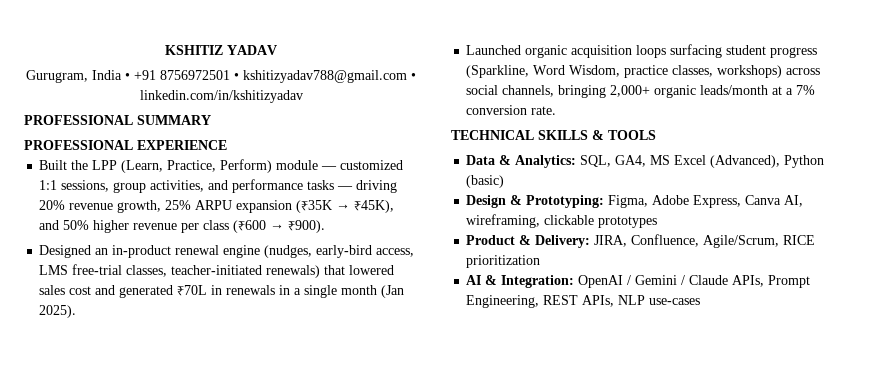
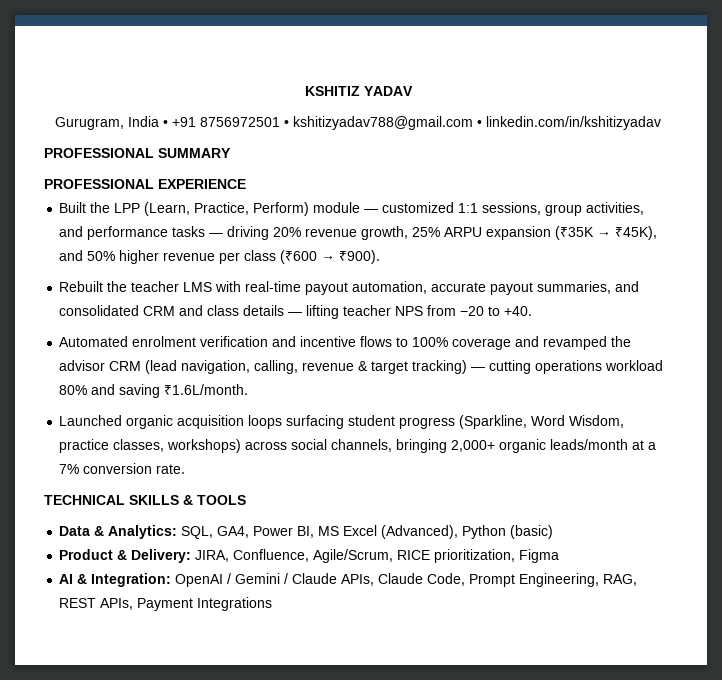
[39,245,415,258] [39,264,395,278] [39,285,405,298] [39,305,77,318] Designed an in-product renewal engine (nudges, early-bird access, LMS free-trial classes, teacher-initiated renewals) that lowered sales cost and generated ₹70L in renewals in a single month (Jan 2025). -> [59,281,640,295] [59,305,533,319] [59,336,632,350] [59,360,664,374] [59,384,249,398] Rebuilt the teacher LMS with real-time payout automation, accurate payout summaries, and consolidated CRM and class details — lifting teacher NPS from −20 to +40. // Automated enrolment verification and incentive flows to 100% coverage and revamped the advisor CRM (lead navigation, calling, revenue & target tracking) — cutting operations workload 80% and saving ₹1.6L/month.
(647, 161) none -> [253,526,315,538] Power BI,
[466,195,804,208] [466,214,658,228] // Design & Prototyping: Figma, Adobe Express, Canva AI, wireframing, clickable prototypes -> (554, 532) none
[466,255,541,268] prioritization -> [434,549,560,563] prioritization, Figma
(765, 281) none -> [378,573,466,586] Claude Code,
(540, 301) none -> [603,574,638,586] RAG,
[618,295,701,305] NLP use-cases -> [137,597,273,611] Payment Integrations

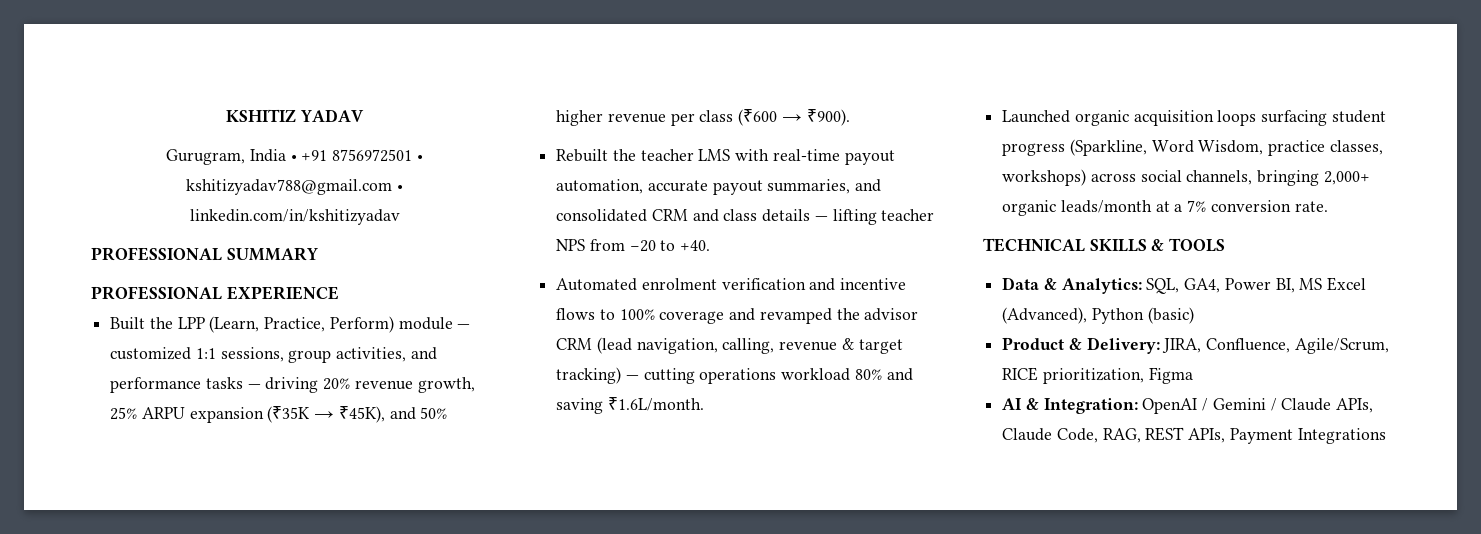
[469,573,600,587] Prompt Engineering, -> (1098, 435) none

